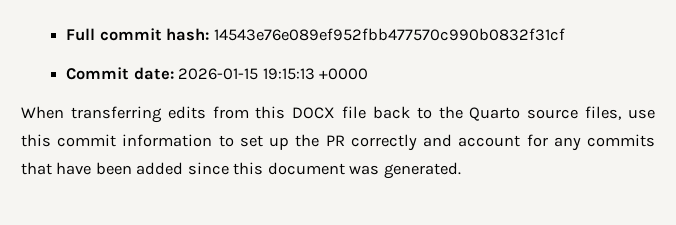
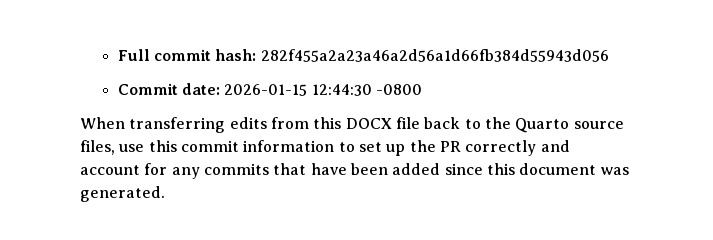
[213,28,565,41] 14543e76e089ef952fbb477570c990b0832f31cf -> [260,49,609,62] 282f455a2a23a46a2d56a1d66fb384d55943d056
[262,68,369,80] 19:15:13 +0000 -> [311,84,422,96] 12:44:30 -0800

